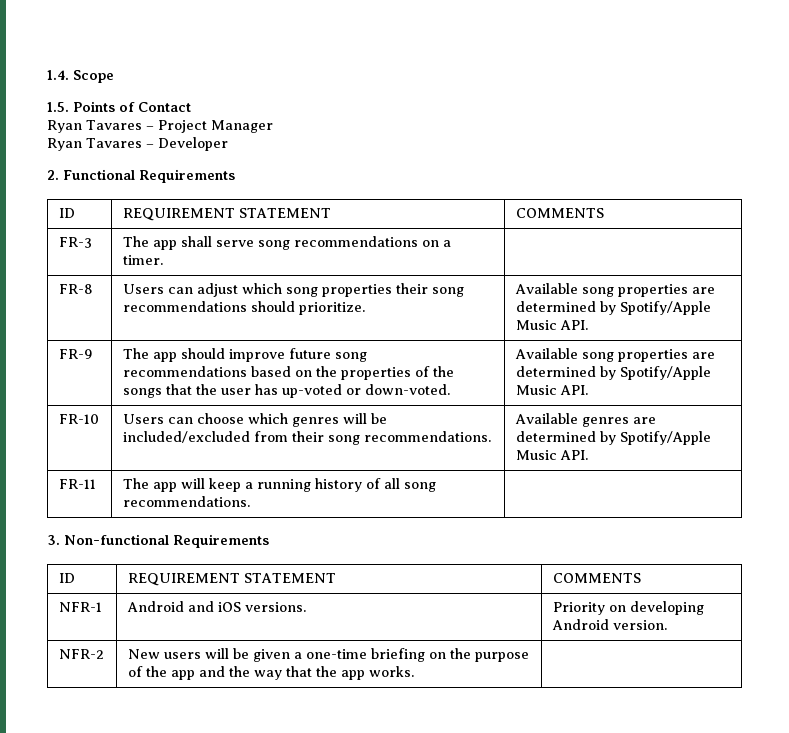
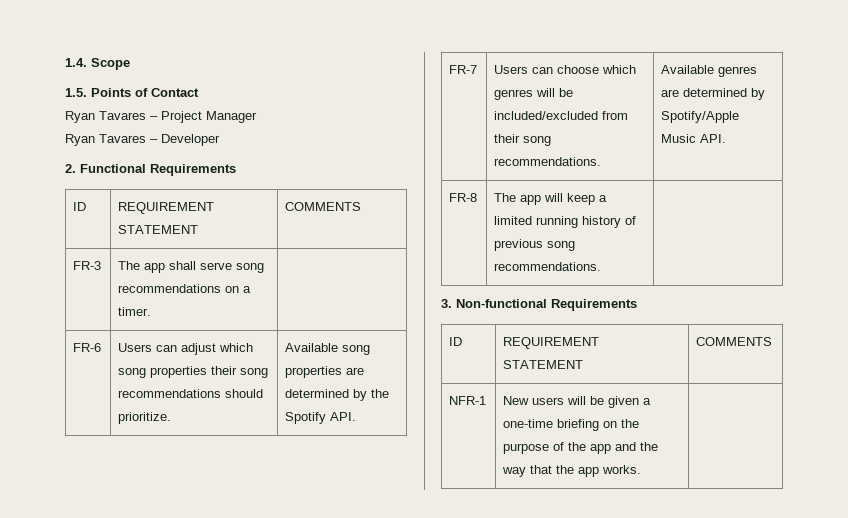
[58,284,93,294] FR-8 -> [73,343,102,352] FR-6
[619,301,711,315] [515,320,588,330] [58,349,93,359] [122,348,367,362] [122,366,454,380] [122,384,450,398] [514,348,715,362] [515,366,711,380] [515,385,588,395] [58,414,99,424] Spotify/Apple Music API. // FR-9 | The app should improve future song recommendations based on the properties of the songs that the user has up-voted or down-voted. | Available song properties are determined by Spotify/Apple Music API. // FR-10 -> [371,389,390,398] [285,412,357,424] [449,65,478,74] the Spotify API. // FR-7
[58,479,96,489] FR-11 -> [449,193,478,202] FR-8
(253, 485) none -> [494,216,533,225] limited
[383,478,400,489] all -> [494,239,544,251] previous
[126,601,306,612] [552,601,704,615] [551,619,667,630] [58,649,104,659] | Android and iOS versions. | Priority on developing Android version. // NFR-2 -> (487, 400) none

